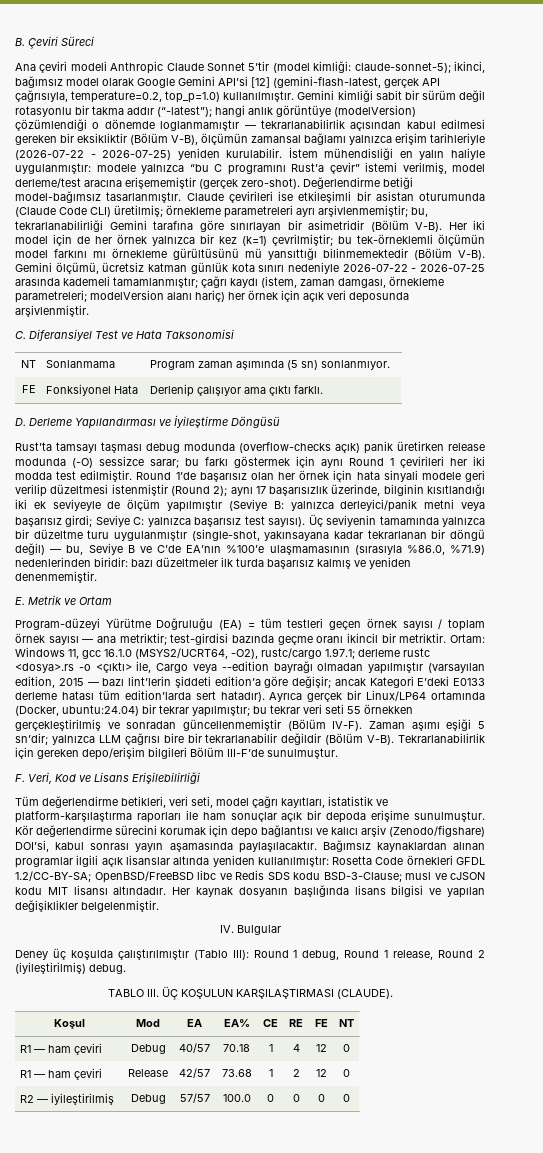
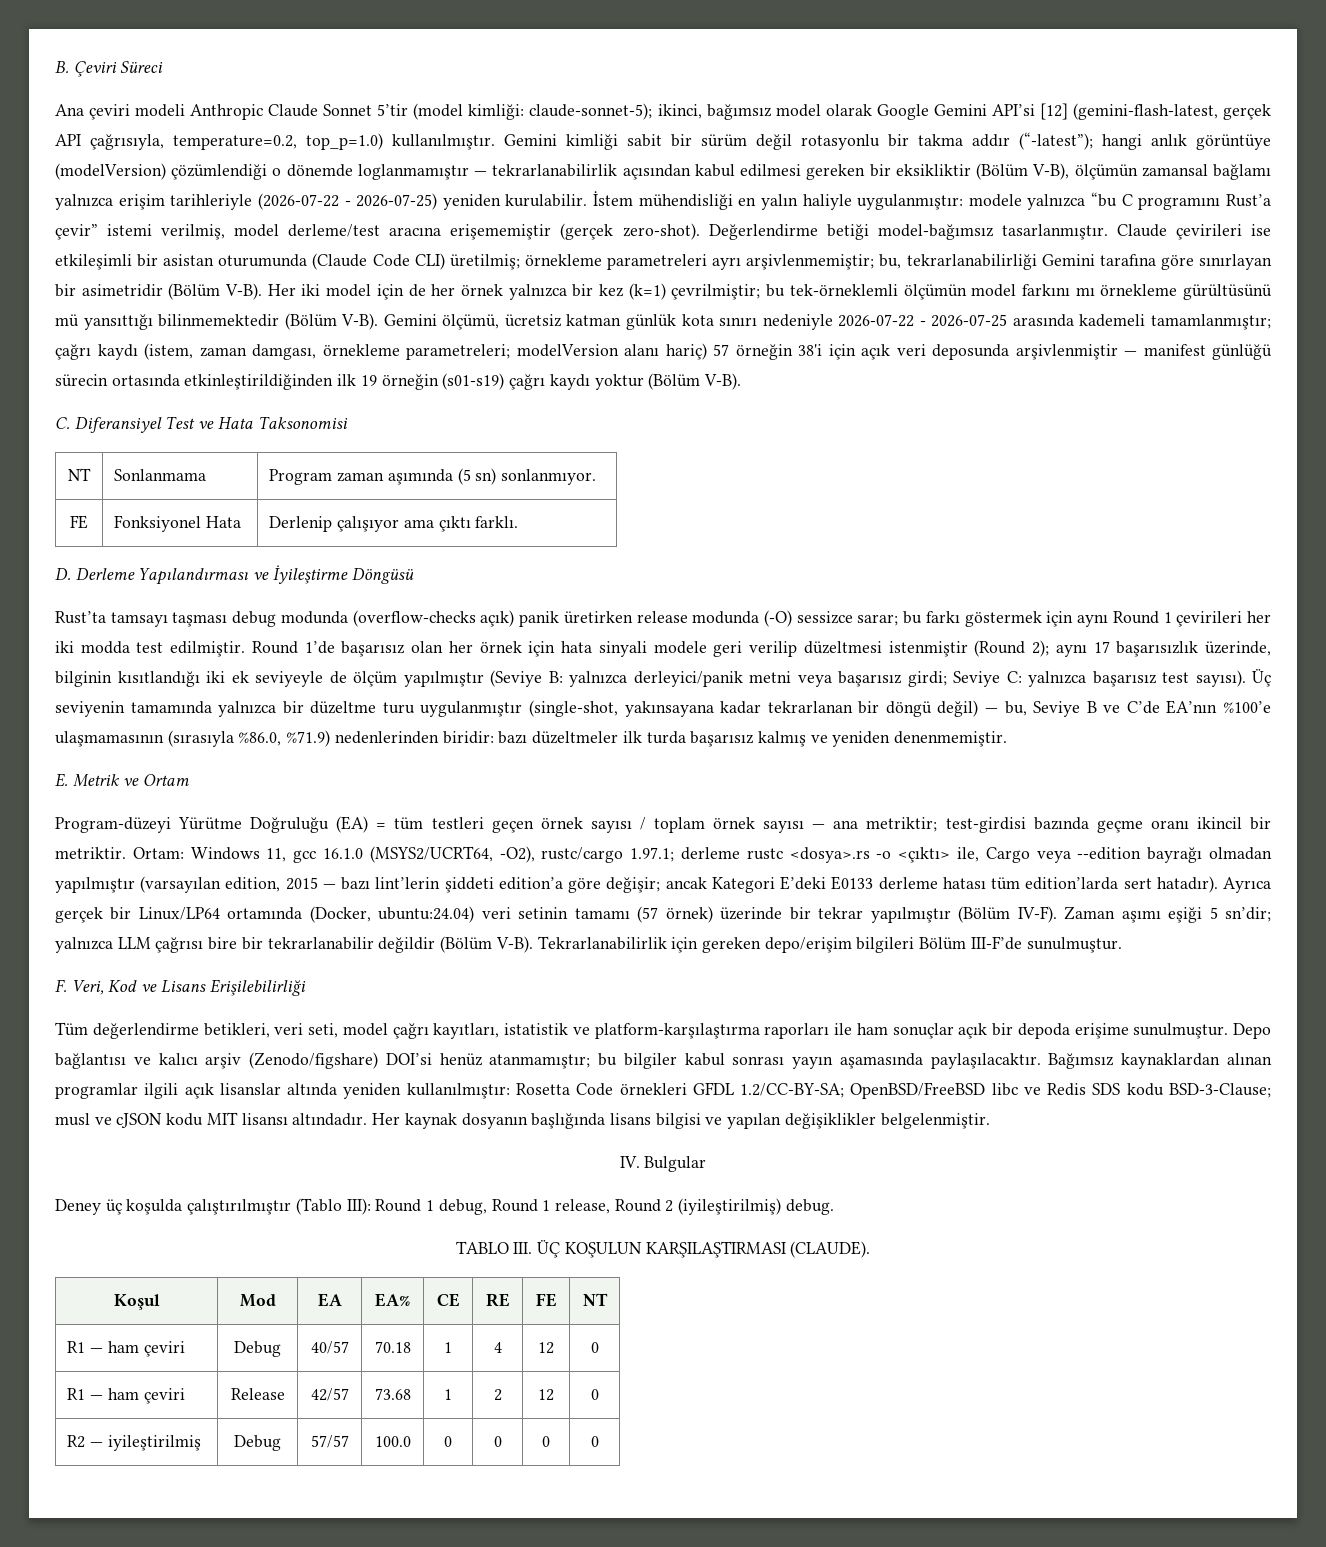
[228,290,278,300] her örnek -> [713,344,822,360] 57 örneğin 38'i
[15,305,89,317] arşivlenmiştir. -> [1015,344,1272,360] [55,373,741,390] arşivlenmiştir — manifest günlüğü sürecin ortasında etkinleştirildiğinden ilk 19 örneğin (s01-s19) çağrı kaydı yoktur (Bölüm V-B).
[142,704,413,717] [15,719,281,731] bir tekrar yapılmıştır; bu tekrar veri seti 55 örnekken gerçekleştirilmiş ve sonradan güncellenmemiştir -> [481,906,951,923] veri setinin tamamı (57 örnek) üzerinde bir tekrar yapılmıştır
[15,825,258,838] Kör değerlendirme sürecini korumak için depo -> [1233,1023,1271,1039] Depo
[15,840,49,852] DOI’si, -> [385,1053,677,1069] DOI’si henüz atanmamıştır; bu bilgiler

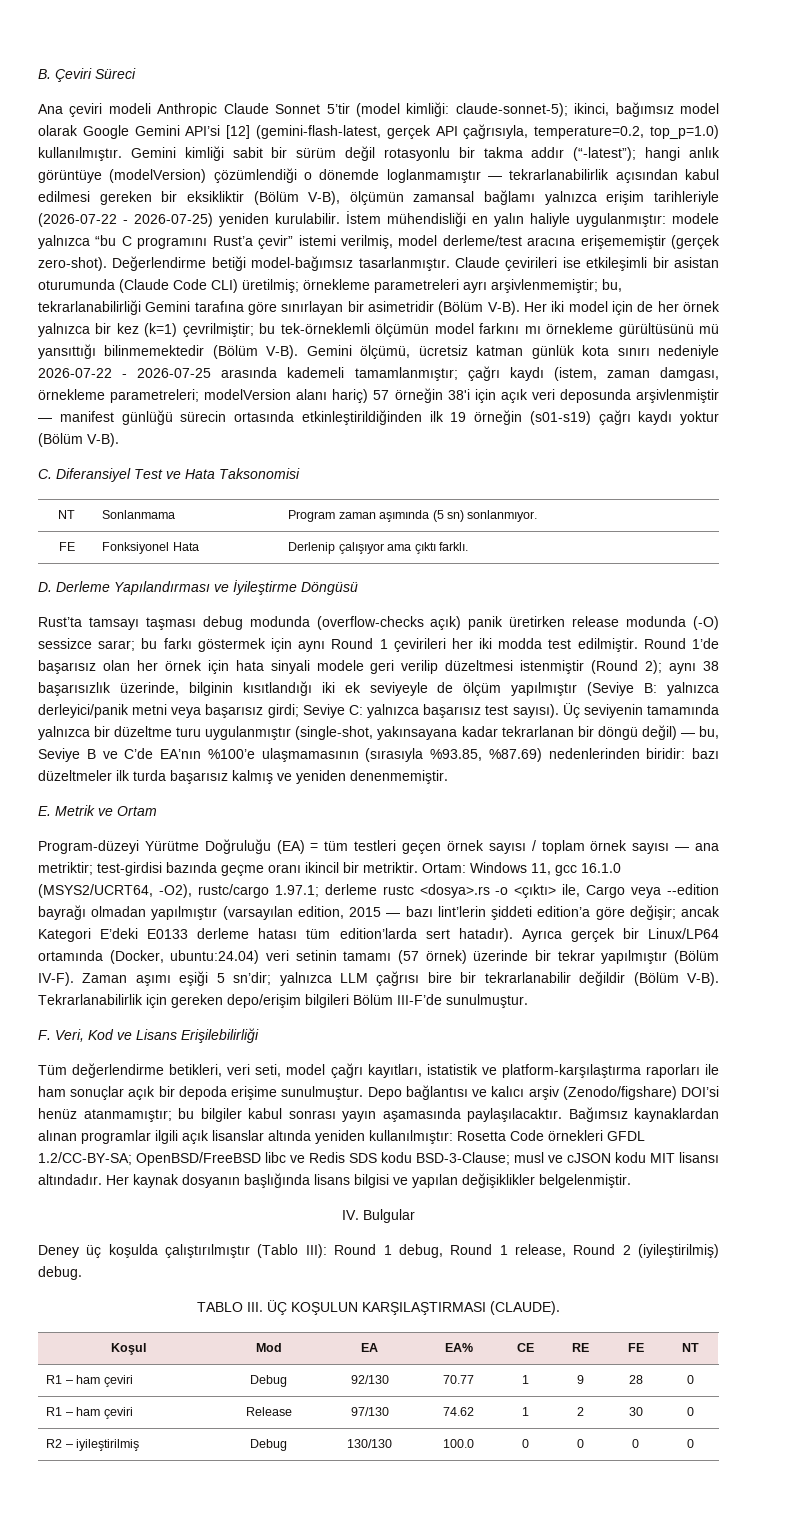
[1093,641,1110,653] 17 -> [702,661,719,671] 38
[238,730,331,747] %86.0, %71.9) -> [430,748,542,762] %93.85, %87.69)
[90,1348,104,1353] — -> [65,1380,73,1384] –
[310,1341,349,1354] [374,1341,411,1353] [444,1342,452,1353] [493,1342,502,1353] [538,1342,554,1354] 40/57 | 70.18 | 1 | 4 | 12 -> [350,1375,389,1384] [443,1375,474,1384] [521,1375,529,1384] [577,1375,584,1384] [628,1375,643,1384] 92/130 | 70.77 | 1 | 9 | 28
[90,1395,104,1400] — -> [65,1412,73,1416] –
[310,1388,349,1401] [374,1388,411,1400] 42/57 | 73.68 -> [350,1407,389,1416] [443,1407,474,1416] 97/130 | 74.62
[538,1389,554,1401] 12 -> [628,1407,643,1416] 30
[90,1442,104,1447] — -> [65,1444,73,1448] –
[310,1435,349,1448] 57/57 -> [347,1439,392,1448] 130/130

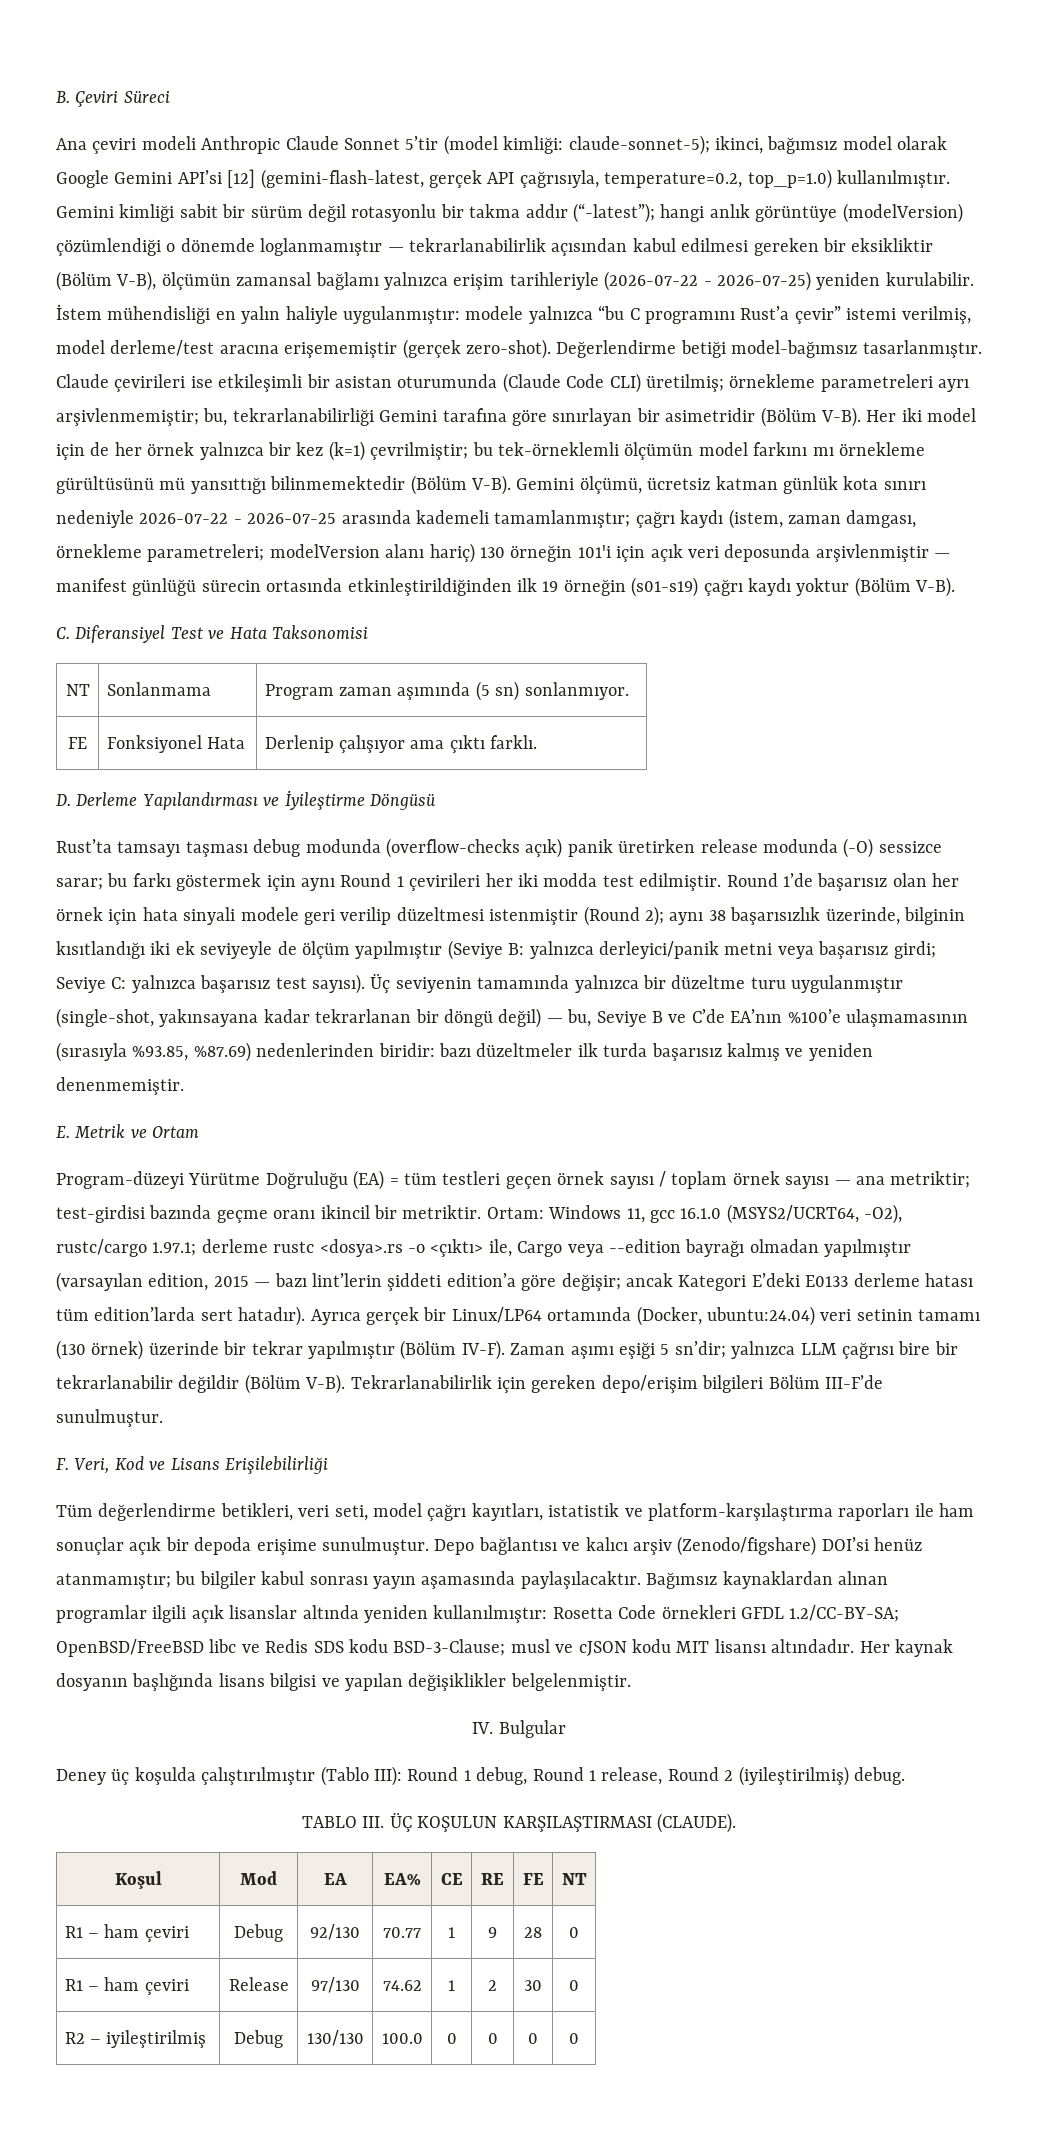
[373,388,470,403] 57 örneğin 38'i -> [479,545,611,562] 130 örneğin 101'i
[398,950,420,964] (57 -> [56,1340,86,1360] (130

